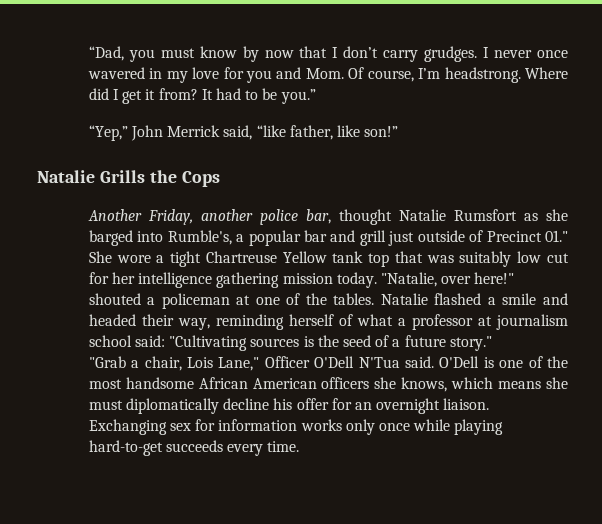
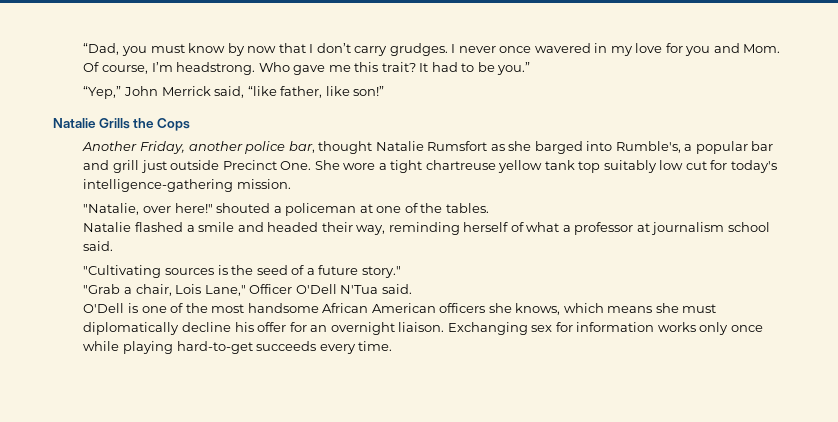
[524,67,568,79] [88,88,198,104] Where did I get it from? -> [258,62,416,75] Who gave me this trait?
[469,230,568,242] of Precinct 01." -> [222,160,312,170] Precinct One.
[205,251,569,267] [88,272,377,288] Chartreuse Yellow tank top that was suitably low cut for her intelligence gathering mission today. -> [425,160,777,173] [83,179,291,192] chartreuse yellow tank top suitably low cut for today's intelligence-gathering mission. //
(375, 299) none -> (489, 208) //
[135,335,166,347] said: -> [83,241,114,251] said. //
(435, 362) none -> (412, 289) //

